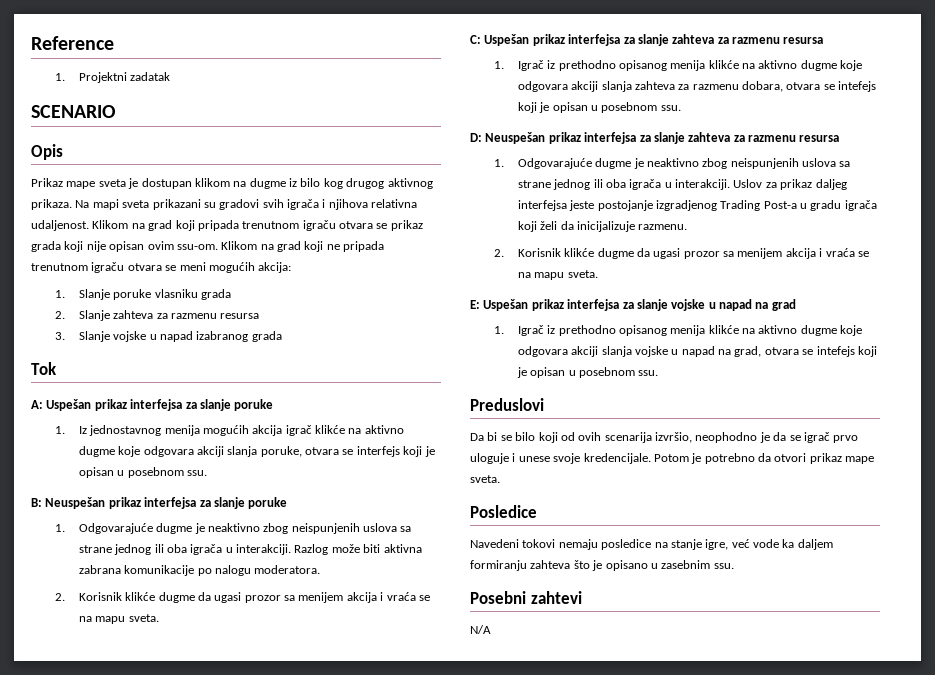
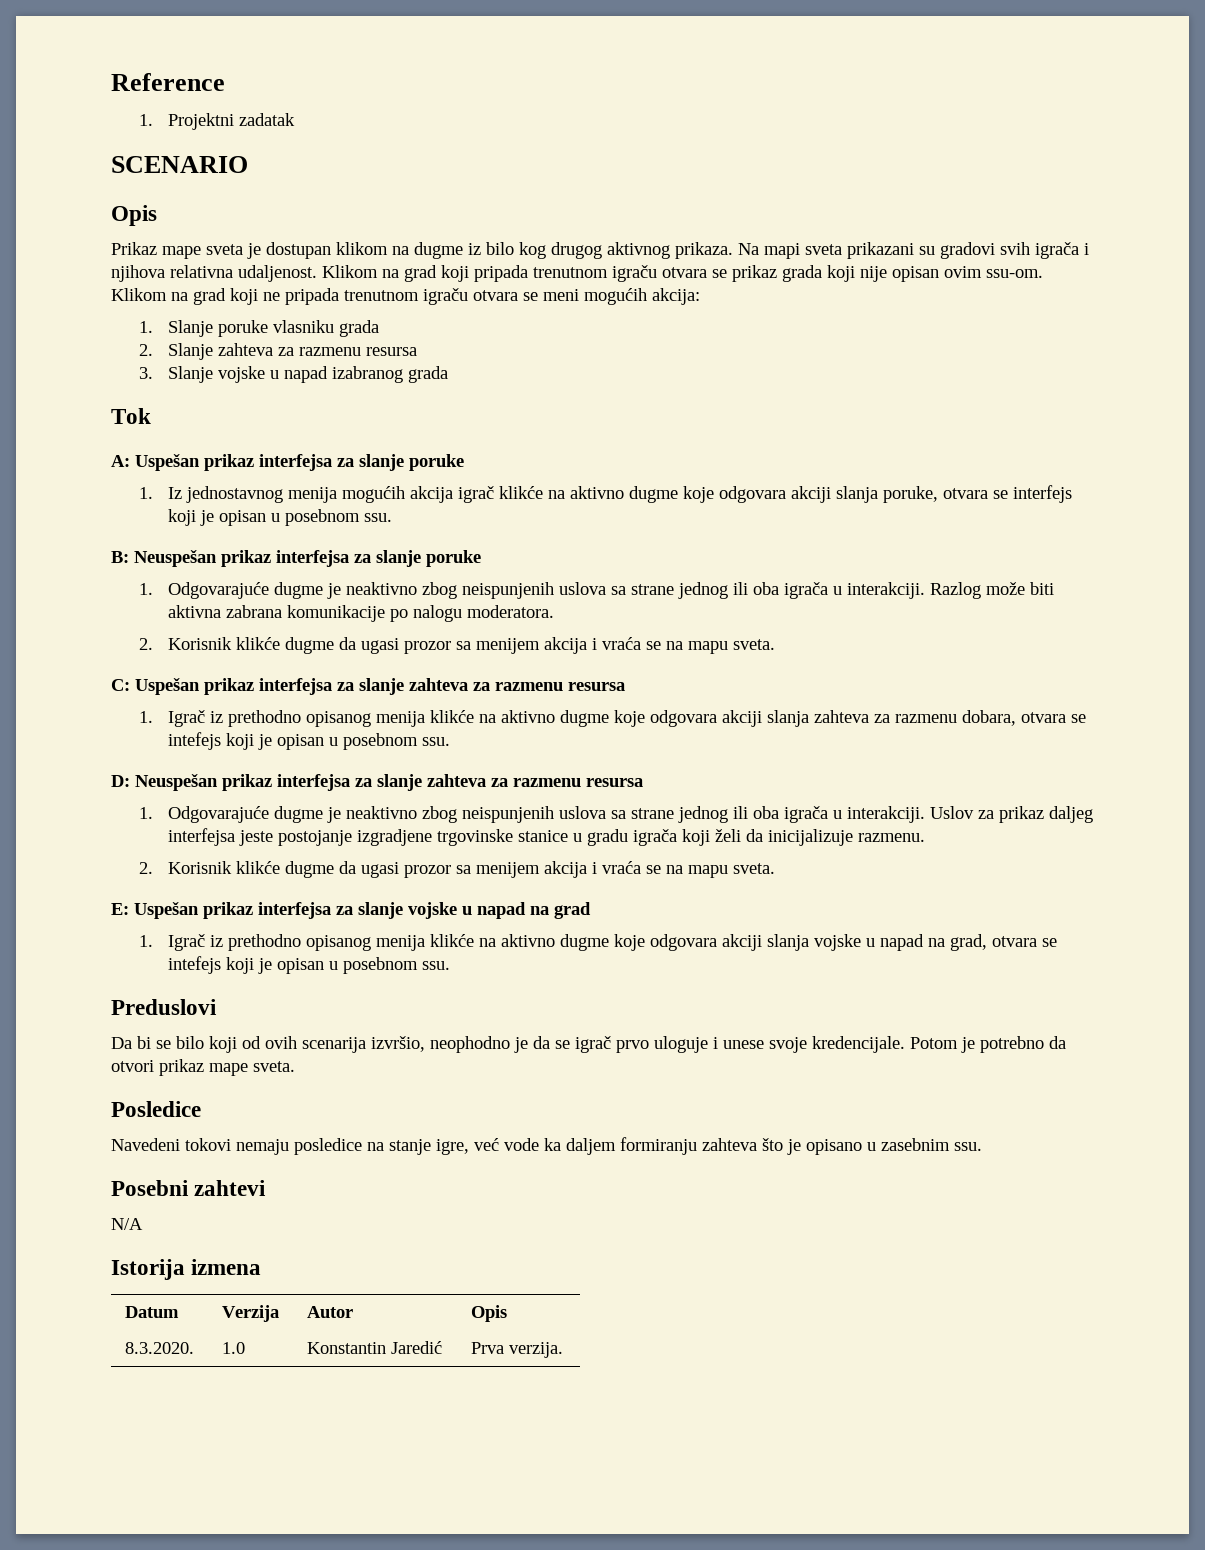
[655,200,797,211] izgradjenog Trading Post-a -> [356,829,568,846] izgradjene trgovinske stanice
(491, 629) none -> [111,1259,262,1280] [124,1306,179,1318] [221,1305,279,1322] [306,1306,353,1318] [470,1305,507,1322] [124,1342,194,1354] [221,1342,245,1354] [306,1341,442,1354] [470,1342,563,1358] // Istorija izmena // Datum | Verzija | Autor | Opis // 8.3.2020. | 1.0 | Konstantin Jaredić | Prva verzija.

